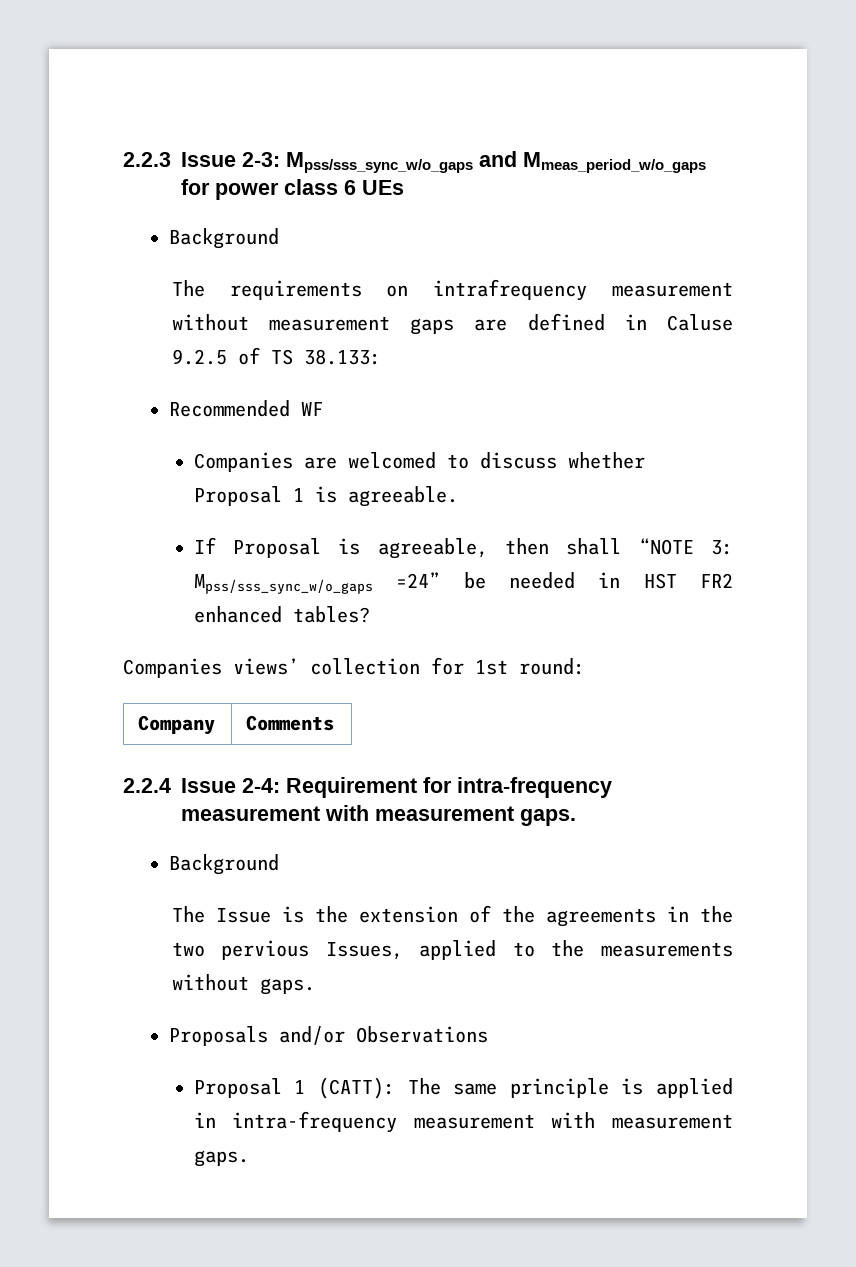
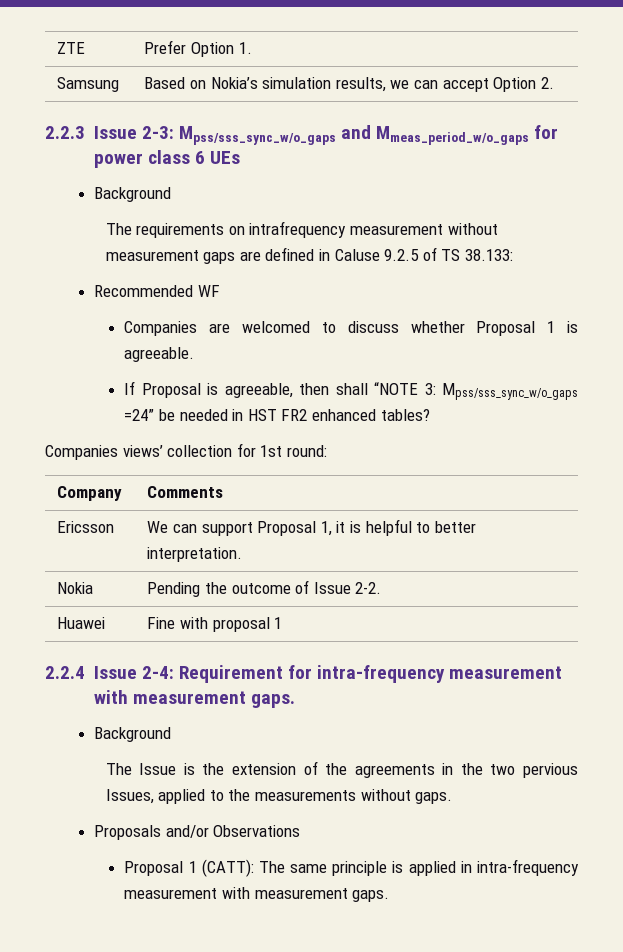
(123, 159) none -> [57,42,86,54] [144,40,252,57] [57,77,120,92] [144,77,554,92] ZTE | Prefer Option 1. // Samsung | Based on Nokia’s simulation results, we can accept Option 2. //
(335, 723) none -> [57,521,115,533] [147,519,476,536] [147,547,243,562] [57,582,94,594] [147,580,382,597] [57,617,106,629] [147,617,283,632] // Ericsson | We can support Proposal 1, it is helpful to better interpretation. // Nokia | Pending the outcome of Issue 2-2. // Huawei | Fine with proposal 1

